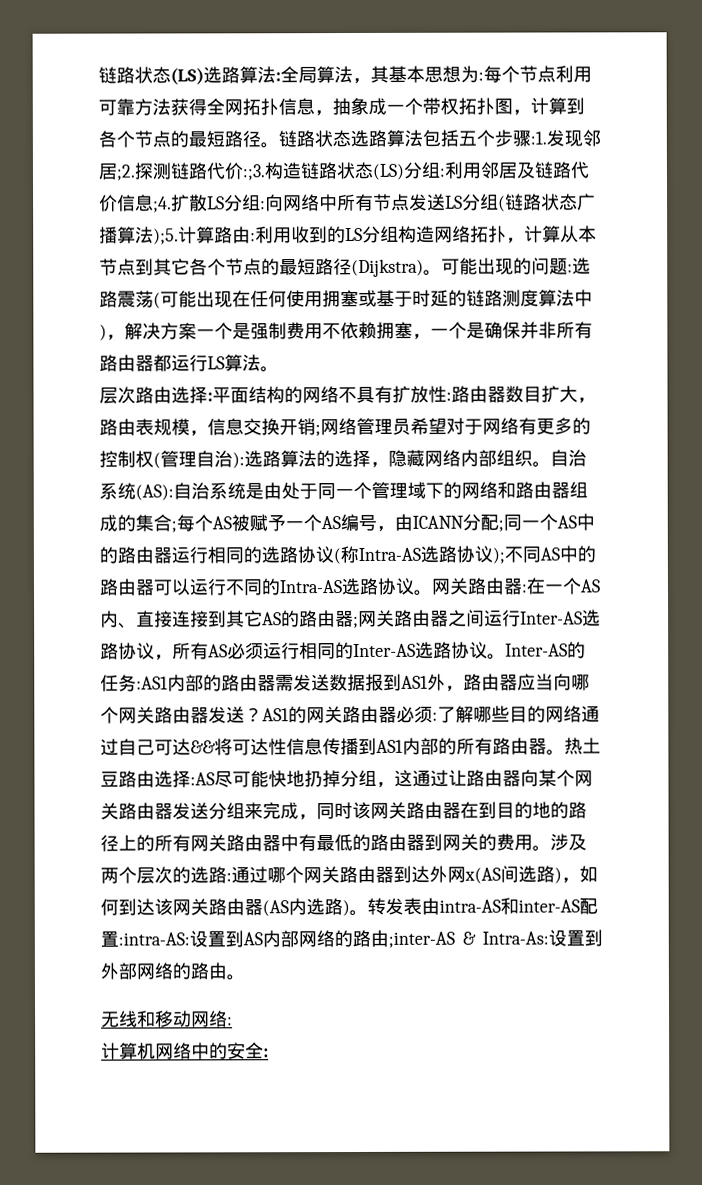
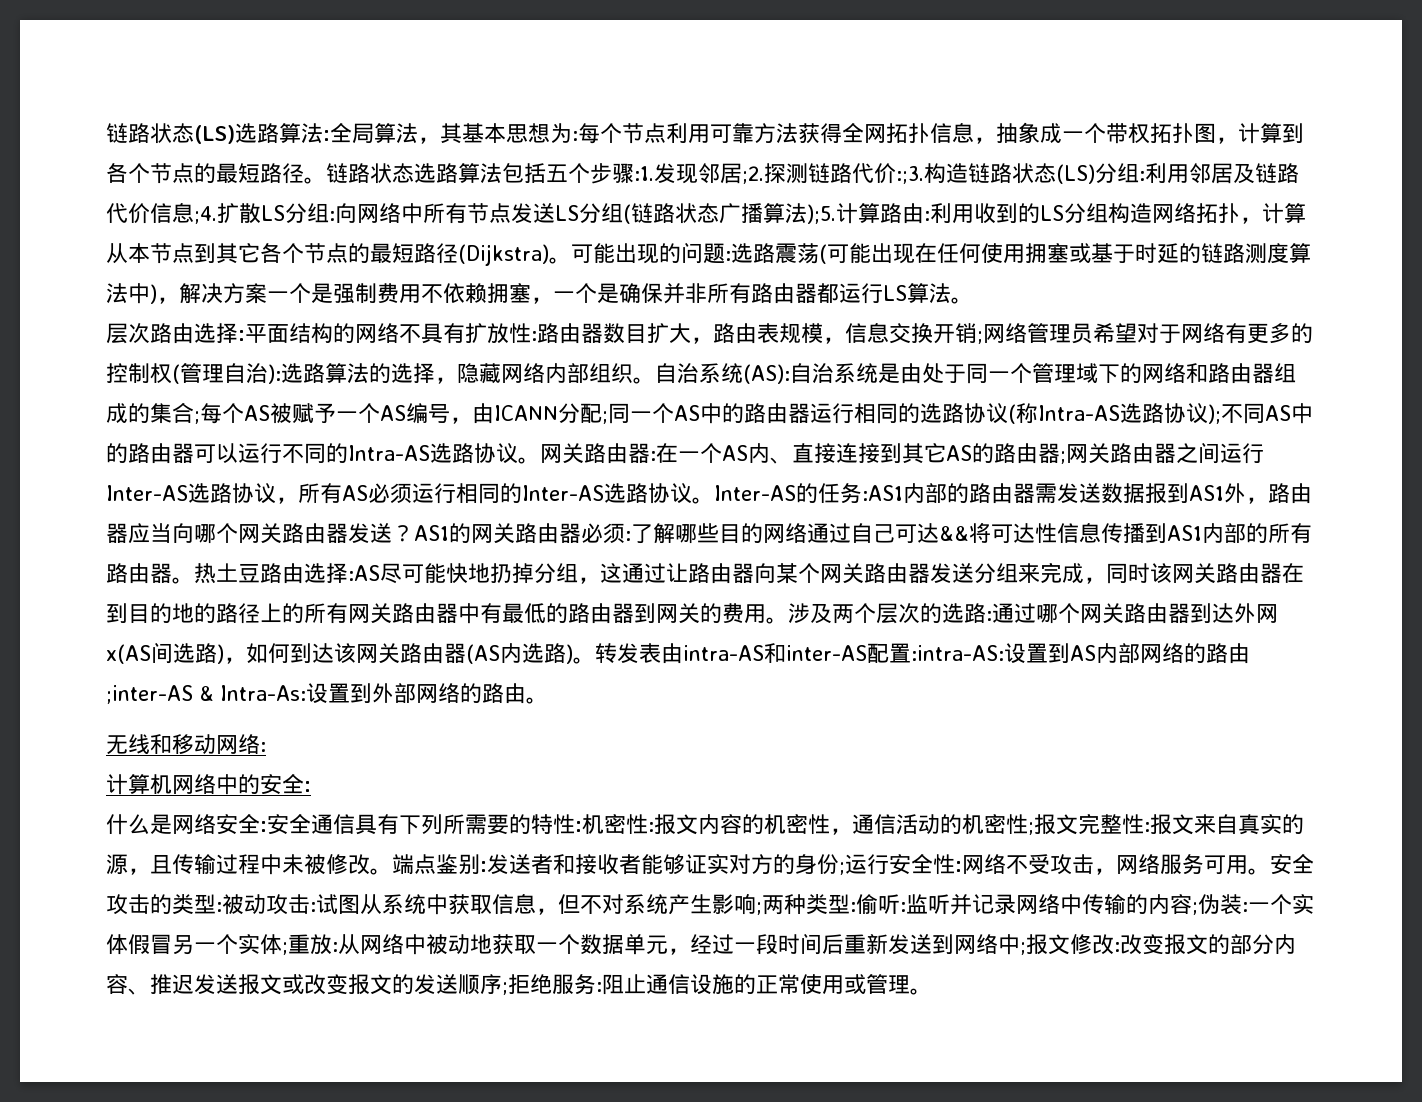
(269, 1053) none -> [106,813,1304,835] [106,854,1314,875] [106,893,1314,915] [106,933,1296,955] [106,974,932,995] // 什么是网络安全:安全通信具有下列所需要的特性:机密性:报文内容的机密性，通信活动的机密性;报文完整性:报文来自真实的源，且传输过程中未被修改。端点鉴别:发送者和接收者能够证实对方的身份;运行安全性:网络不受攻击，网络服务可用。安全攻击的类型:被动攻击:试图从系统中获取信息，但不对系统产生影响;两种类型:偷听:监听并记录网络中传输的内容;伪装:一个实体假冒另一个实体;重放:从网络中被动地获取一个数据单元，经过一段时间后重新发送到网络中;报文修改:改变报文的部分内容、推迟发送报文或改变报文的发送顺序;拒绝服务:阻止通信设施的正常使用或管理。

